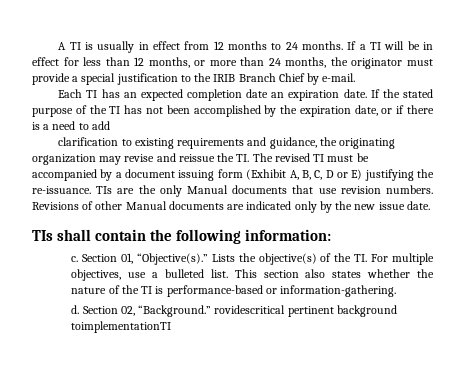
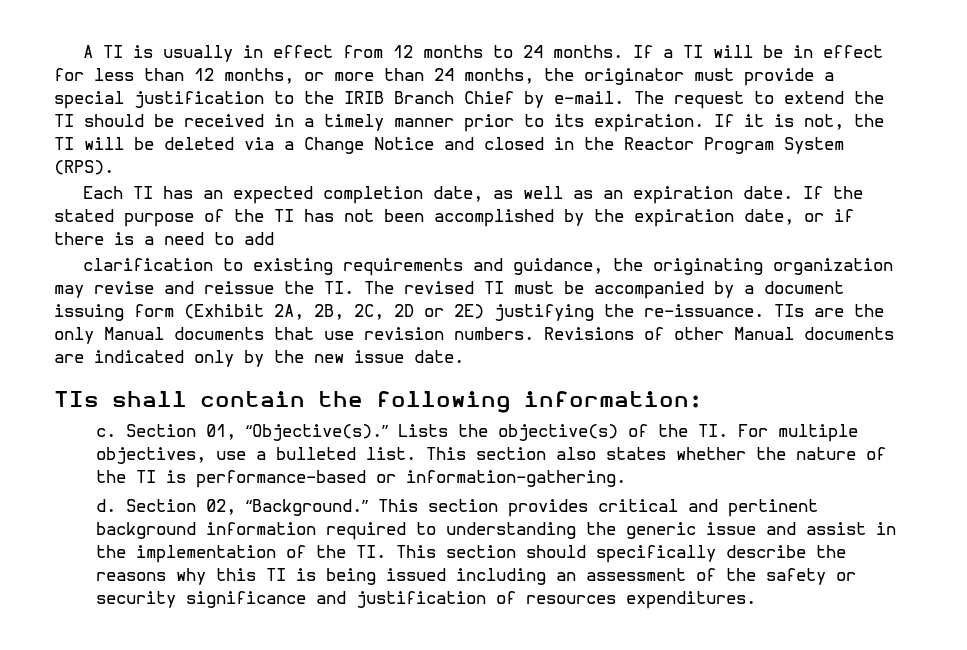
(356, 77) none -> [634,91,884,109] [54,114,884,132] [54,137,844,154] [54,160,114,175] The request to extend the TI should be received in a timely manner prior to its expiration. If it is not, the TI will be deleted via a Change Notice and closed in the Reactor Program System (RPS).
[246,89,269,98] date -> [433,186,594,202] date, as well as
[289,169,363,180] A, B, C, D or E) -> [274,304,484,320] 2A, 2B, 2C, 2D or 2E)
[214,305,397,317] [71,321,172,333] rovidescritical pertinent background toimplementationTI -> [377,499,818,517] [95,522,896,540] [95,545,846,563] [95,568,856,585] [95,591,756,609] This section provides critical and pertinent background information required to understanding the generic issue and assist in the implementation of the TI. This section should specifically describe the reasons why this TI is being issued including an assessment of the safety or security significance and justification of resources expenditures.

